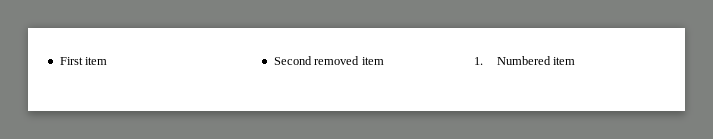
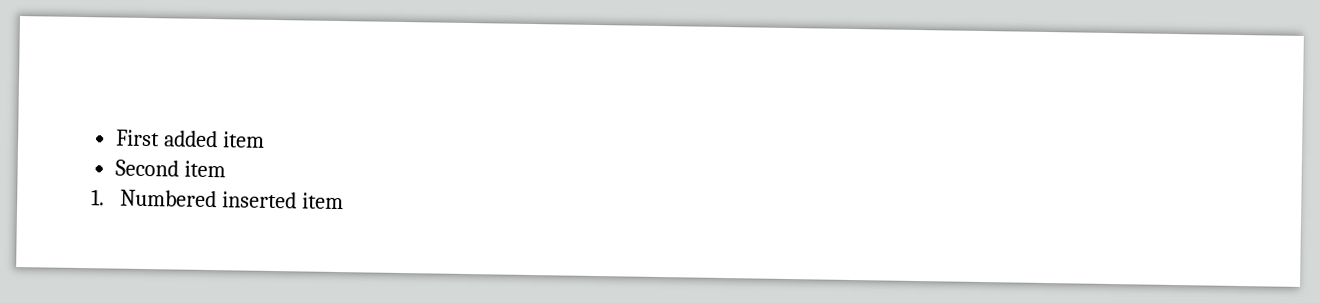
(83, 61) none -> [164,130,219,148] added
[314,56,360,65] removed -> (180, 168) none
(551, 60) none -> [221,191,297,209] inserted

